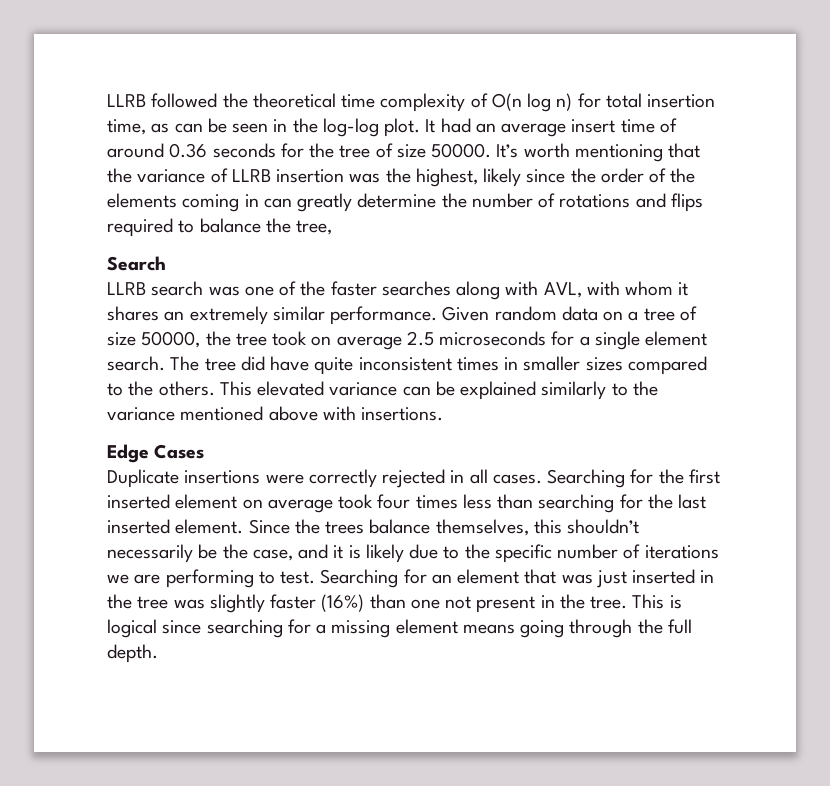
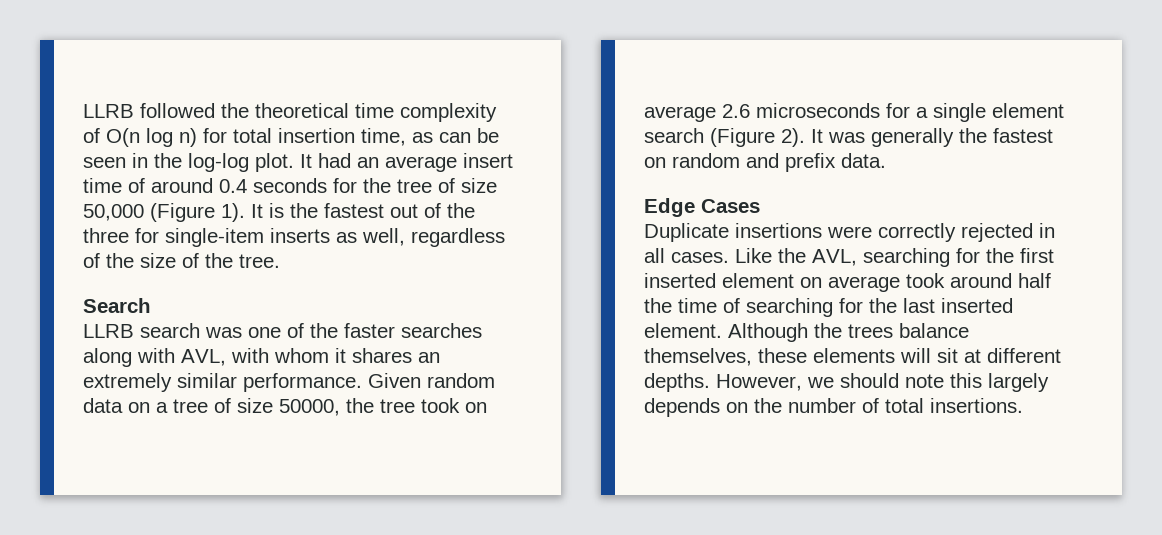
[169,143,208,158] 0.36 -> [219,179,247,193] 0.4
[431,143,701,162] [107,168,696,187] [107,193,703,212] [107,218,333,237] 50000. It’s worth mentioning that the variance of LLRB insertion was the highest, likely since the order of the elements coming in can greatly determine the number of rotations and flips required to balance the tree, -> [83,203,475,222] [83,228,505,247] [83,253,280,268] 50,000 (Figure 1). It is the fastest out of the three for single-item inserts as well, regardless of the size of the tree.
[406,331,434,346] 2.5 -> [722,104,750,118] 2.6
[107,356,707,375] [107,381,658,400] [107,406,444,421] search. The tree did have quite inconsistent times in smaller sizes compared to the others. This elevated variance can be explained similarly to the variance mentioned above with insertions. -> [644,128,1053,147] [644,153,886,172] search (Figure 2). It was generally the fastest on random and prefix data.
[547,469,626,488] Searching -> [735,248,950,267] Like the AVL, searching
[377,494,534,509] four times less than -> [950,273,1051,288] [644,298,740,313] around half the time of
[248,519,290,534] Since -> [728,323,808,342] Although
[533,519,640,534] [107,544,719,563] [107,569,715,588] [107,594,682,613] [107,619,692,638] [107,644,158,663] this shouldn’t necessarily be the case, and it is likely due to the specific number of iterations we are performing to test. Searching for an element that was just inserted in the tree was slightly faster (16%) than one not present in the tree. This is logical since searching for a missing element means going through the full depth. -> [758,348,1061,363] [644,373,1049,392] [644,398,1023,417] these elements will sit at different depths. However, we should note this largely depends on the number of total insertions.

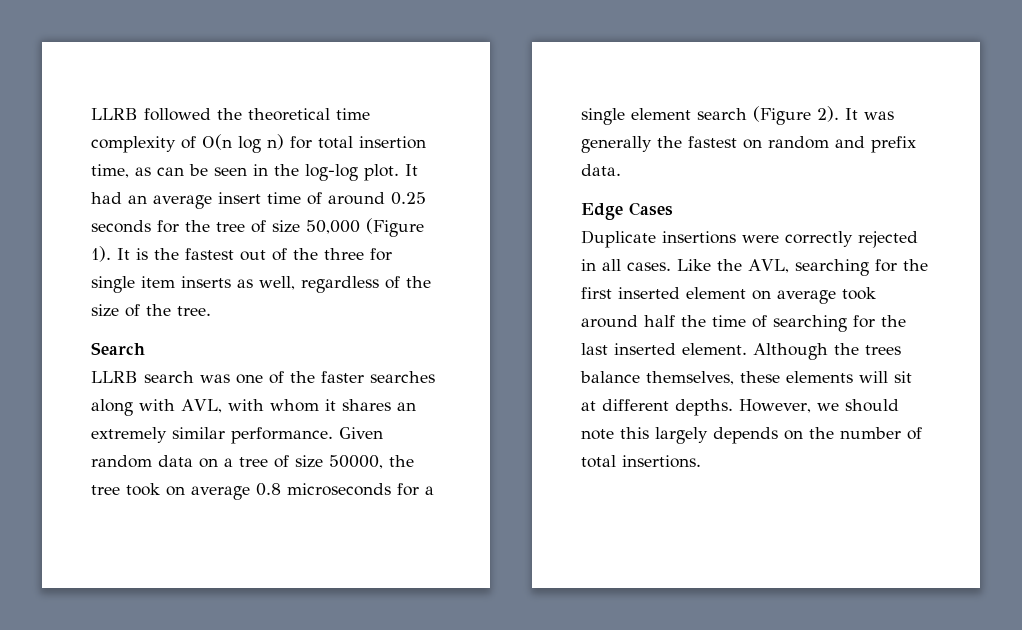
[219,179,247,193] 0.4 -> [391,192,426,205] 0.25
[165,228,264,247] single-item -> [91,276,175,293] single item
[722,104,750,118] 2.6 -> [256,483,281,496] 0.8

